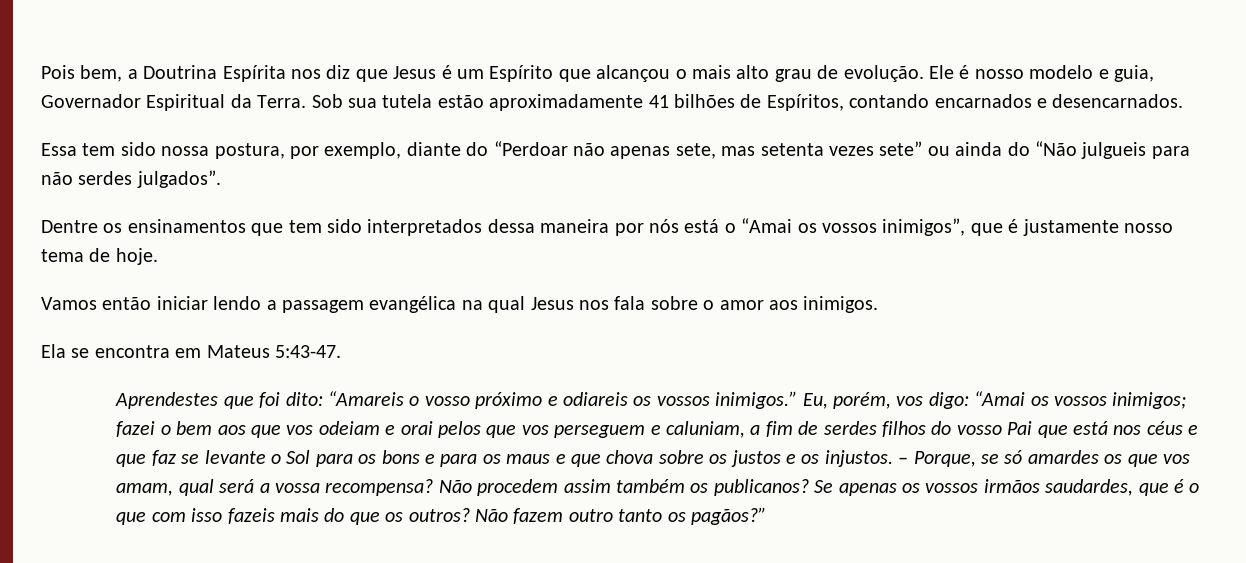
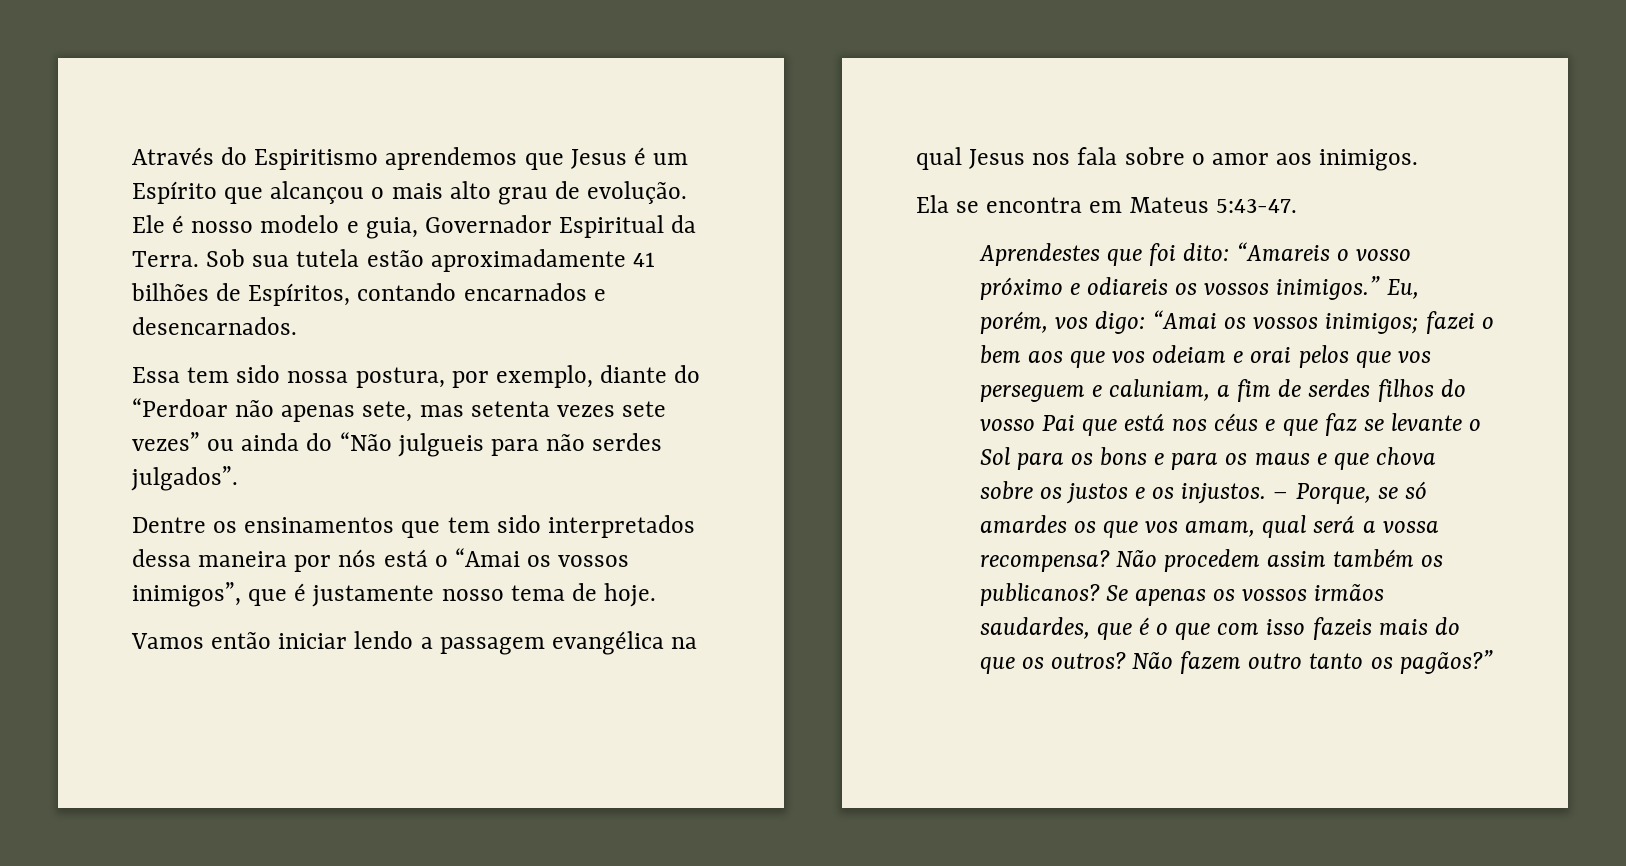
[41,65,351,82] Pois bem, a Doutrina Espírita nos diz -> [132,147,518,170] Através do Espiritismo aprendemos
[879,141,923,156] sete” -> [622,401,667,417] [132,432,200,451] sete vezes”

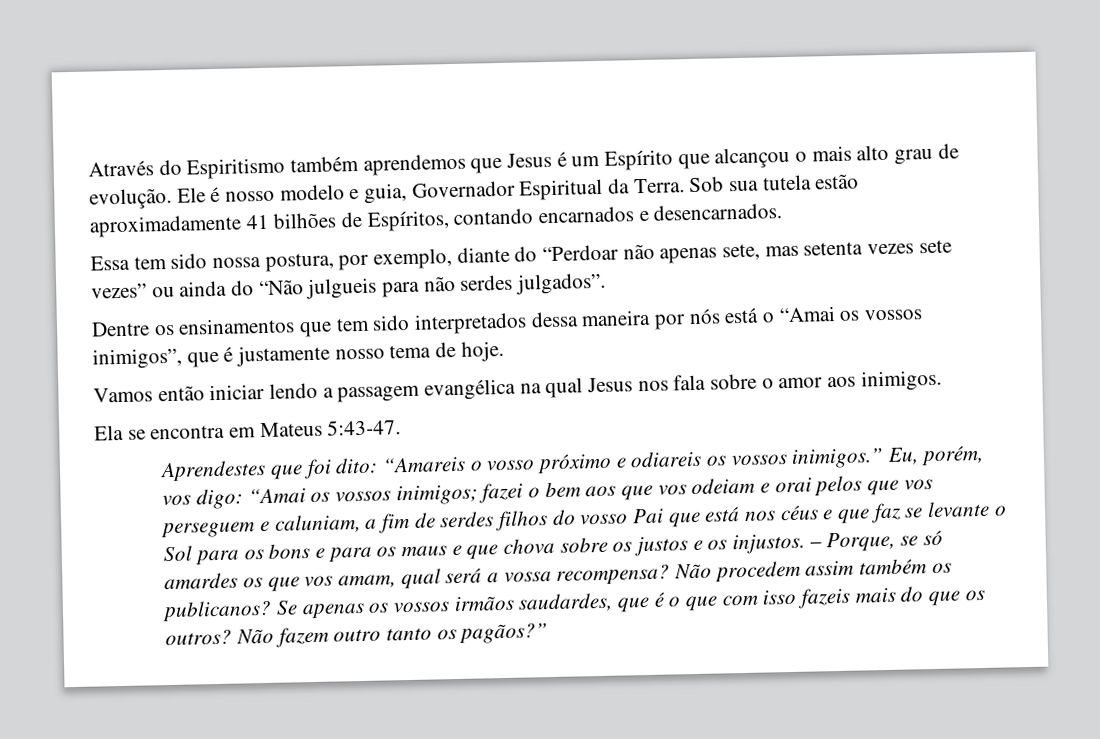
(379, 159) none -> [290,155,360,173] também

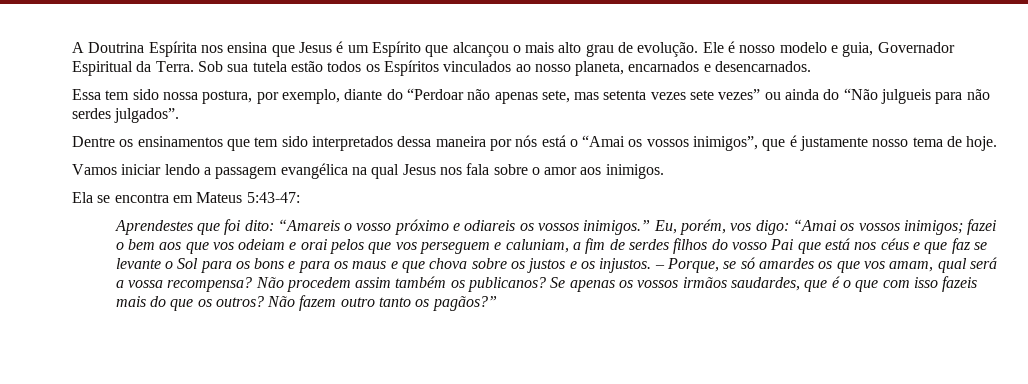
[88,153,466,180] Através do Espiritismo também aprendemos -> [72,41,268,57] A Doutrina Espírita nos ensina
[89,208,534,238] aproximadamente 41 bilhões de Espíritos, contando -> [327,60,625,76] todos os Espíritos vinculados ao nosso planeta,
[157,385,205,402] então -> (117, 169) none
[327,419,402,436] 5:43-47. -> [246,192,300,203] 5:43-47:

